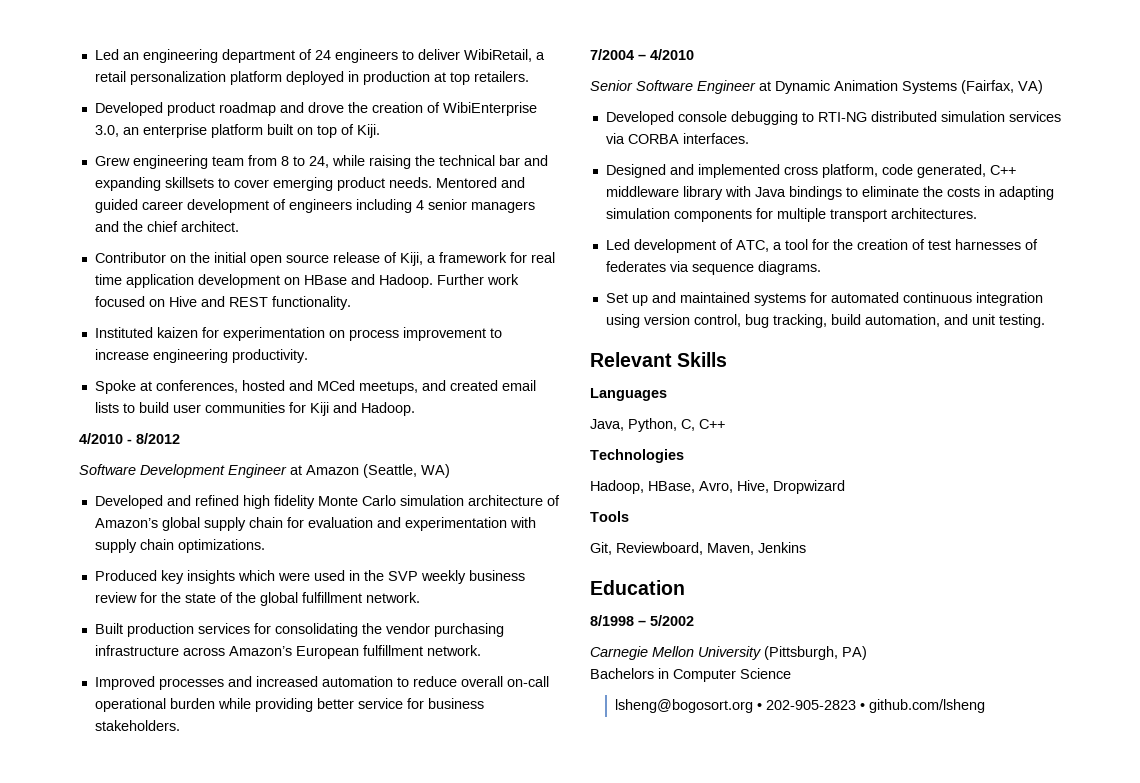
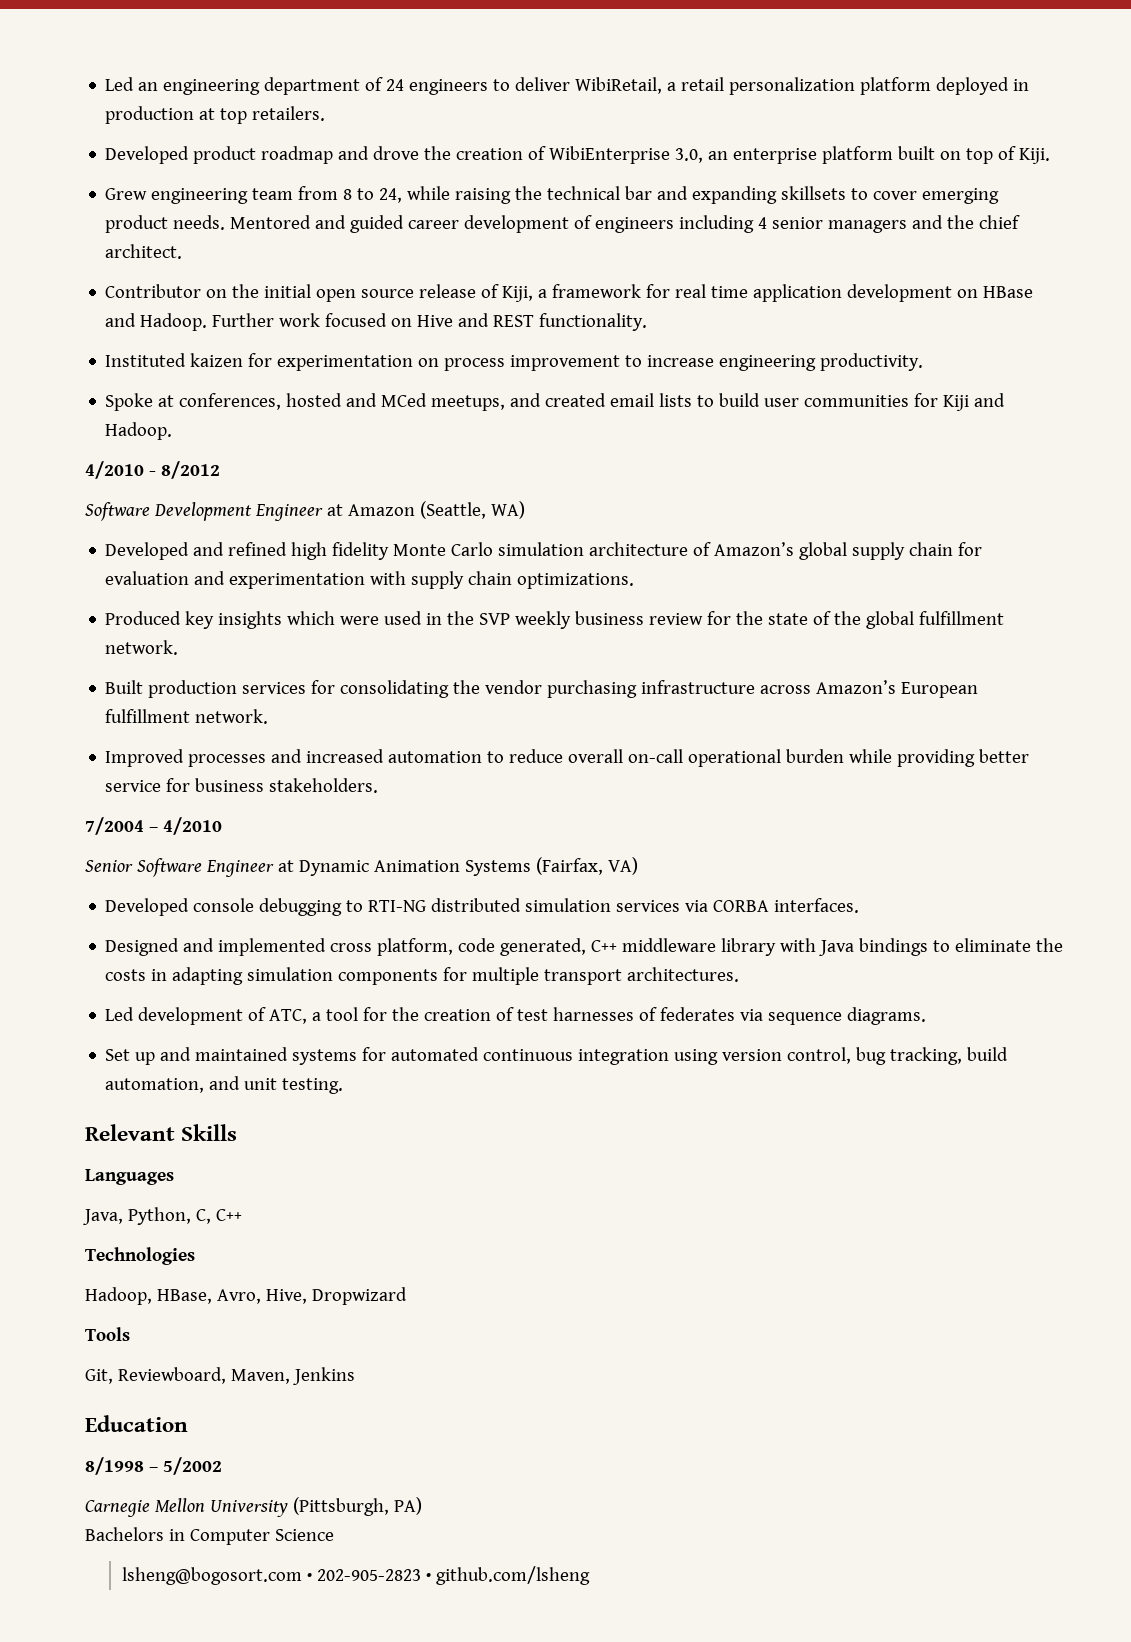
[614,699,753,713] lsheng@bogosort.org -> [121,1567,302,1585] lsheng@bogosort.com

